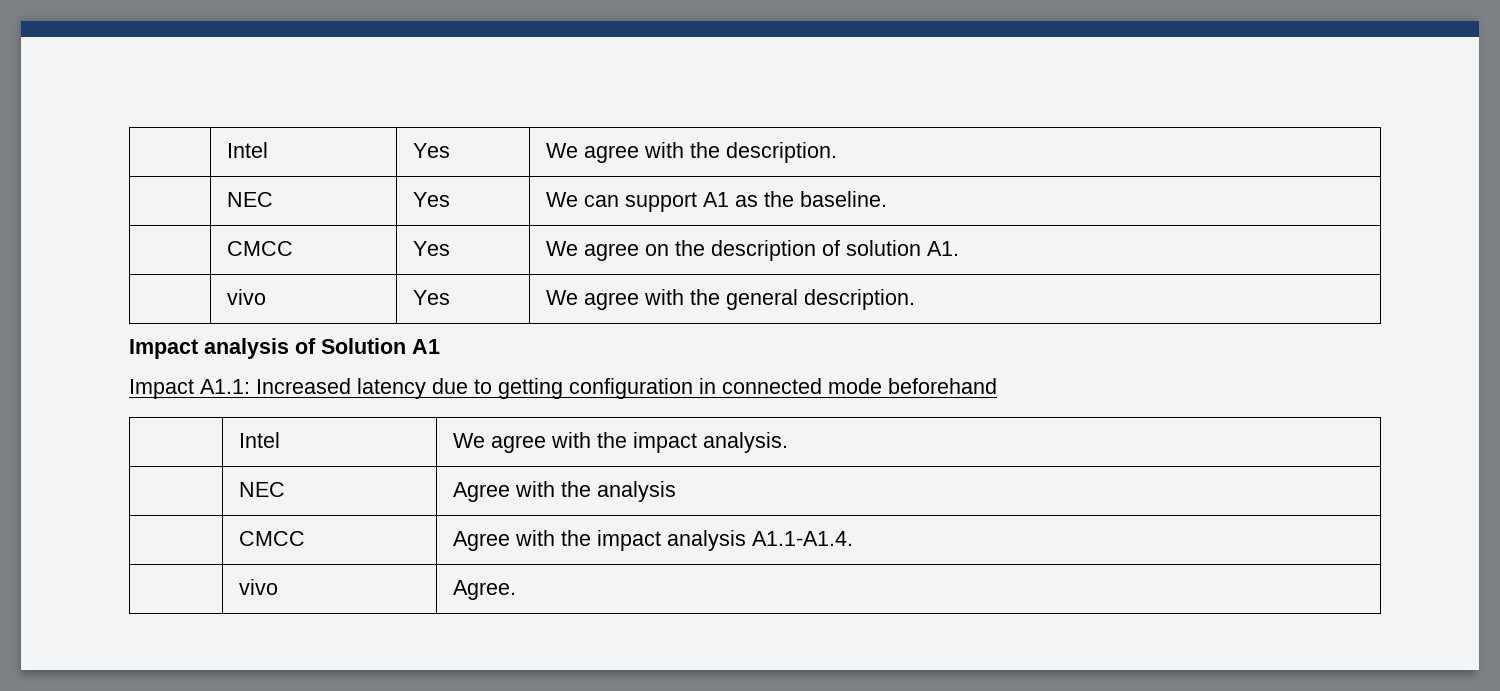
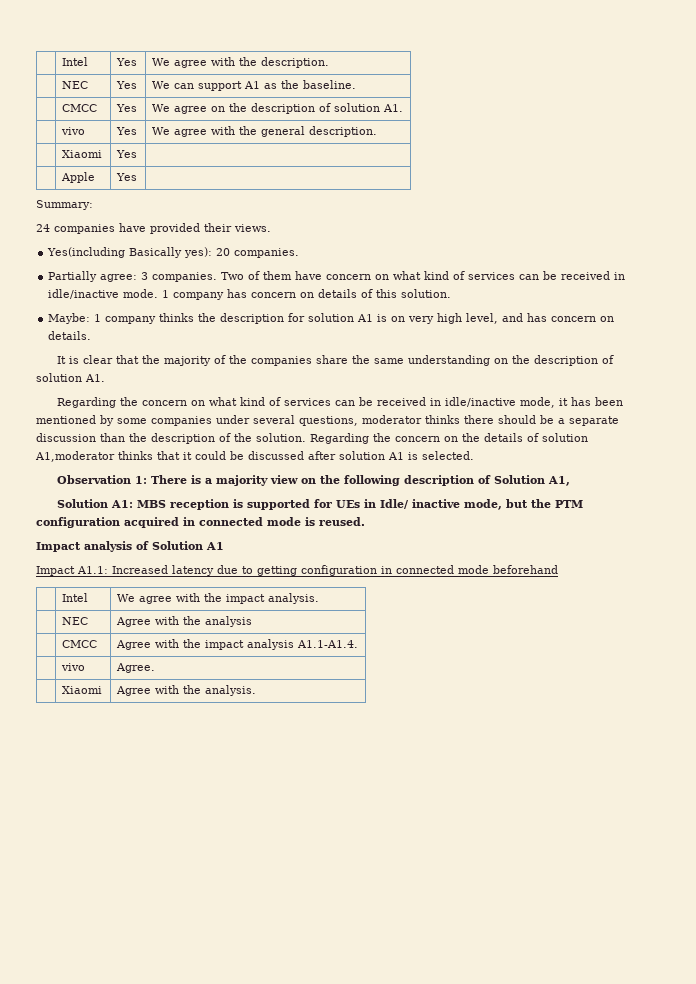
(915, 299) none -> [62,150,103,158] [116,150,138,158] [61,172,96,183] [116,173,138,181] [36,200,93,210] [36,223,271,234] [47,247,300,258] [48,271,626,282] [48,289,452,300] [48,313,615,324] [48,331,92,340] [57,355,615,366] [36,373,105,382] [57,397,624,408] [36,415,619,426] [36,433,588,444] [35,451,474,462] [57,475,571,486] [57,499,584,510] [36,517,365,528] // | Xiaomi | Yes | // | Apple | Yes | // Summary: // 24 companies have provided their views. // Yes(including Basically yes): 20 companies. // Partially agree: 3 companies. Two of them have concern on what kind of services can be received in idle/inactive mode. 1 company has concern on details of this solution. // Maybe: 1 company thinks the description for solution A1 is on very high level, and has concern on details. // It is clear that the majority of the companies share the same understanding on the description of solution A1. // Regarding the concern on what kind of services can be received in idle/inactive mode, it has been mentioned by some companies under several questions, moderator thinks there should be a separate discussion than the description of the solution. Regarding the concern on the details of solution A1,moderator thinks that it could be discussed after solution A1 is selected. // Observation 1: There is a majority view on the following description of Solution A1, // Solution A1: MBS reception is supported for UEs in Idle/ inactive mode, but the PTM configuration acquired in connected mode is reused.
(516, 590) none -> [62,686,103,694] [116,685,257,696] // | Xiaomi | Agree with the analysis.

